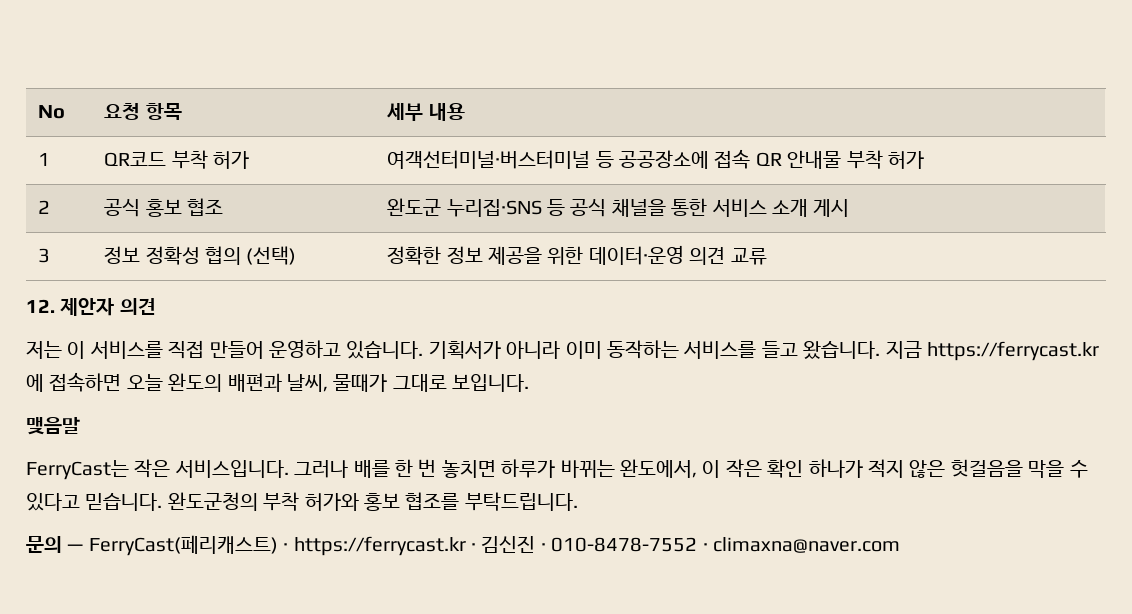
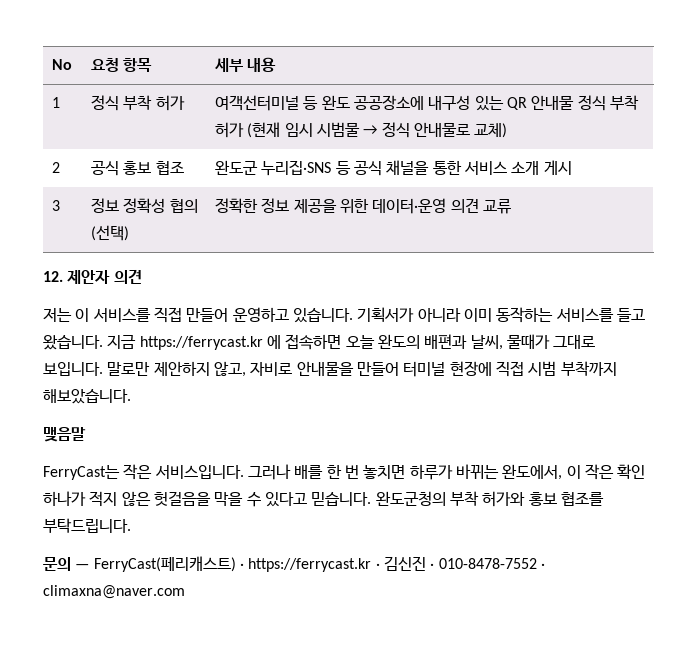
[104,152,167,166] QR코드 -> [91,95,120,111] 정식
[387,149,751,169] 여객선터미널·버스터미널 등 공공장소에 접속 -> [215,95,504,111] 여객선터미널 등 완도 공공장소에 내구성 있는
[846,150,924,169] 부착 허가 -> [577,95,639,111] [215,122,508,138] 정식 부착 허가 (현재 임시 시범물 → 정식 안내물로 교체)
(530, 383) none -> [107,361,617,377] [43,389,131,404] 말로만 제안하지 않고, 자비로 안내물을 만들어 터미널 현장에 직접 시범 부착까지 해보았습니다.

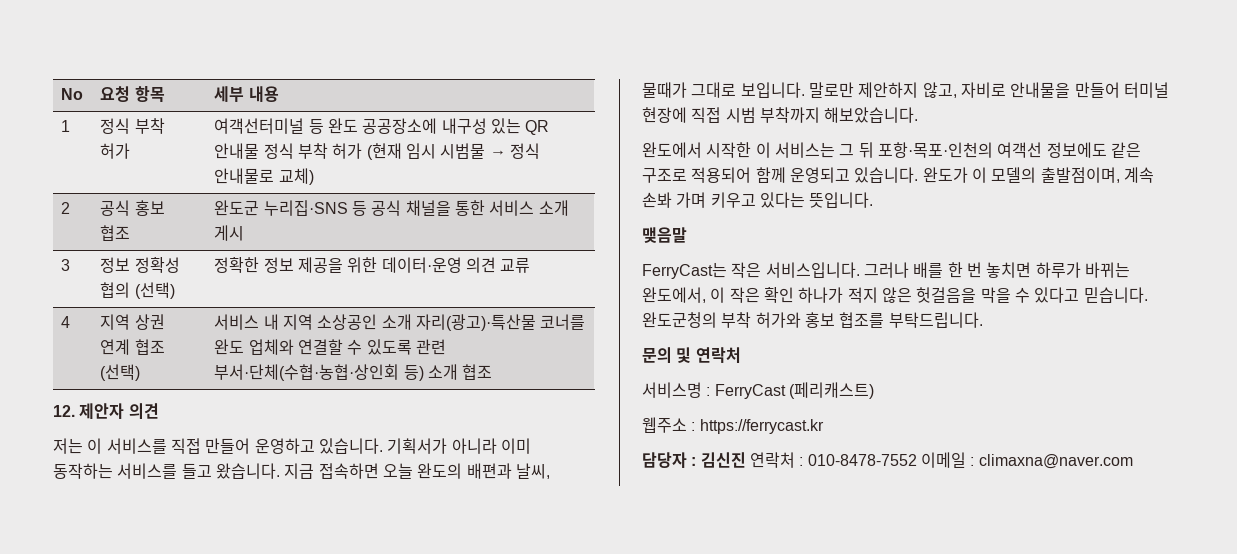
(511, 206) none -> [61,316,71,328] [100,314,165,330] [100,339,165,355] [100,364,141,381] [214,314,586,331] [214,339,446,355] [214,364,493,381] // 4 | 지역 상권 연계 협조 (선택) | 서비스 내 지역 소상공인 소개 자리(광고)·특산물 코너를 완도 업체와 연결할 수 있도록 관련 부서·단체(수협·농협·상인회 등) 소개 협조
[139,335,281,350] https://ferrycast.kr 에 -> (315, 471) none
(131, 396) none -> [642,142,1141,158] [642,167,1154,183] [642,192,874,208] // 완도에서 시작한 이 서비스는 그 뒤 포항·목포·인천의 여객선 정보에도 같은 구조로 적용되어 함께 운영되고 있습니다. 완도가 이 모델의 출발점이며, 계속 손봐 가며 키우고 있다는 뜻입니다.
[75,556,545,572] — FerryCast(페리캐스트) · https://ferrycast.kr · 김신진 · 010-8478-7552 · -> [676,347,741,363] [642,382,874,399] [642,417,824,434] [642,452,975,468] 및 연락처 // 서비스명 : FerryCast (페리캐스트) // 웹주소 : https://ferrycast.kr // 담당자 : 김신진 연락처 : 010-8478-7552 이메일 :

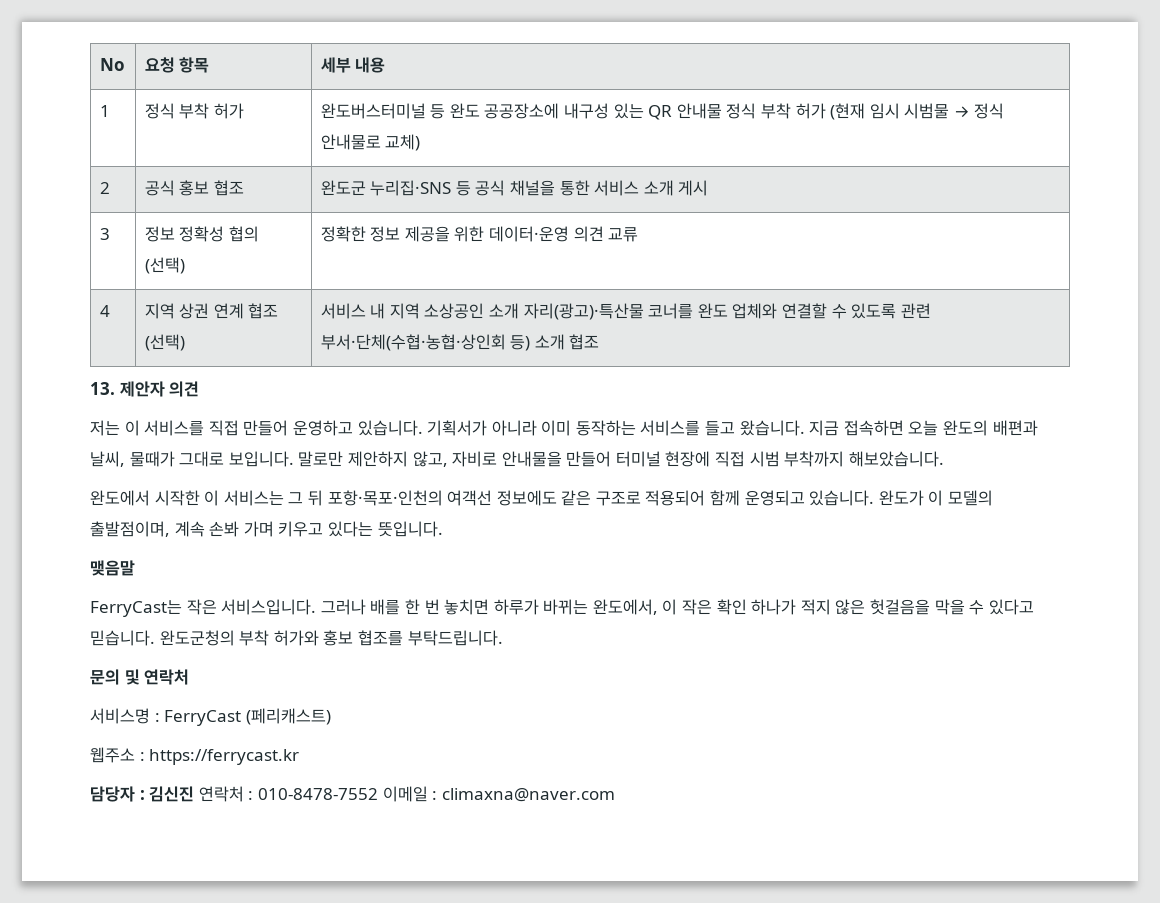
[214,118,305,134] 여객선터미널 -> [320,103,426,119] 완도버스터미널
[53,405,75,417] 12. -> [90,382,115,395] 13.

